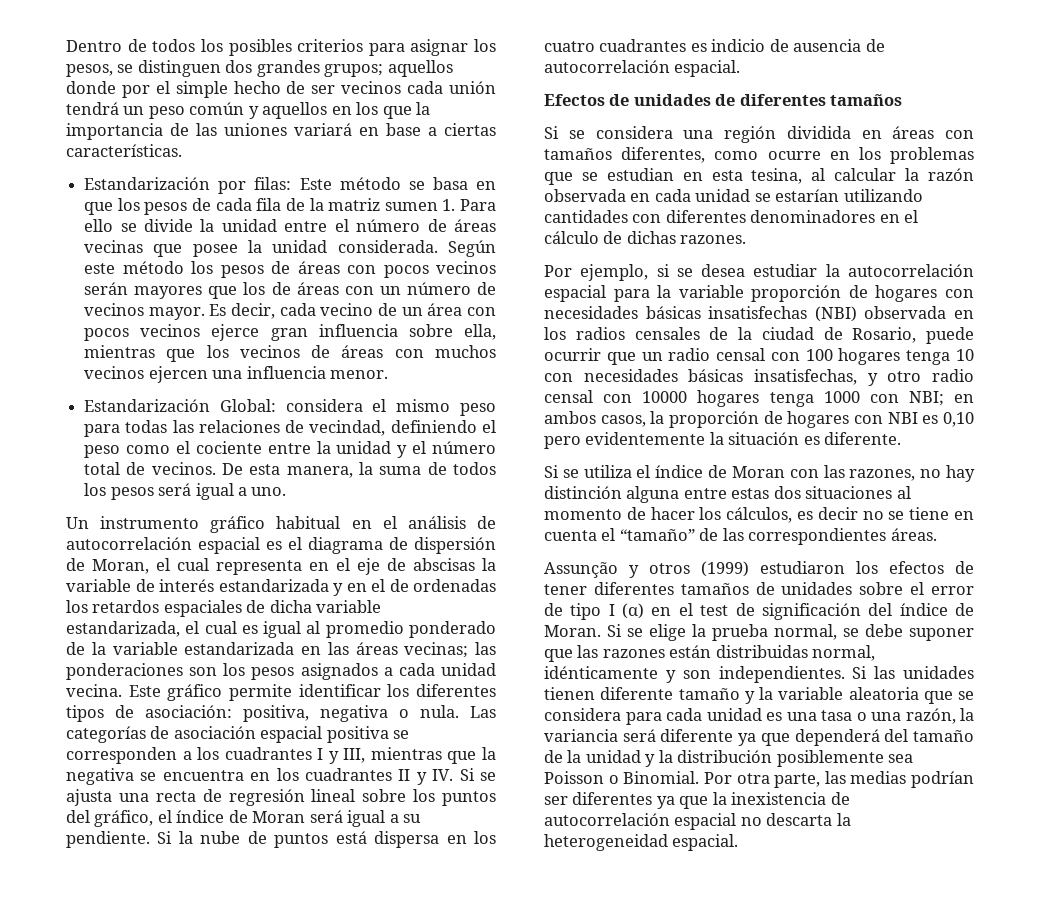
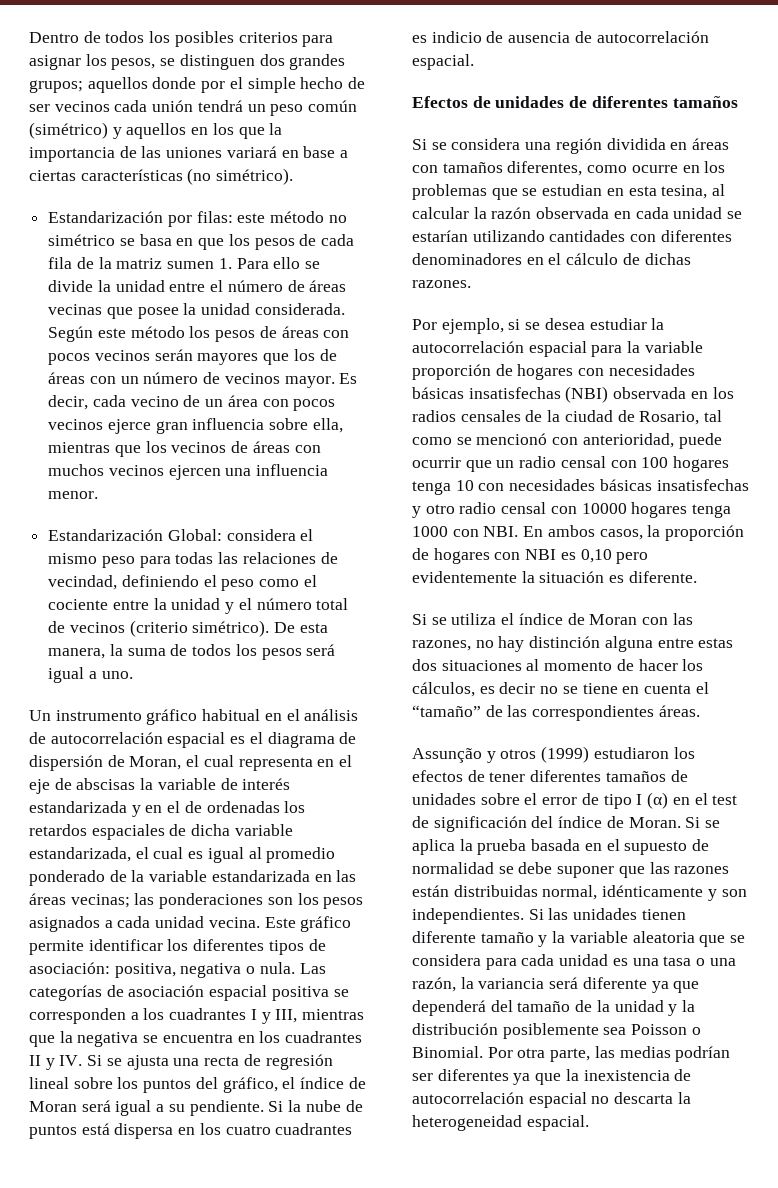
(245, 108) none -> [29,122,108,139] (simétrico)
[66,144,182,157] características. -> [80,168,294,185] características (no simétrico).
[299,177,401,190] Este método -> [237,211,347,223] [48,234,116,246] este método no simétrico
[151,462,216,475] vecinos. -> [69,620,270,637] vecinos (criterio simétrico).
(917, 335) none -> [704,410,723,422] [412,433,674,448] tal como se mencionó con anterioridad,
[754,369,857,385] insatisfechas, -> [656,479,749,491] insatisfechas
[908,391,974,406] NBI; en -> [483,526,544,537] NBI. En
[649,624,686,641] elige -> [412,839,455,855] aplica
[774,624,837,640] normal, -> [531,839,710,855] [412,862,494,874] basada en el supuesto de normalidad

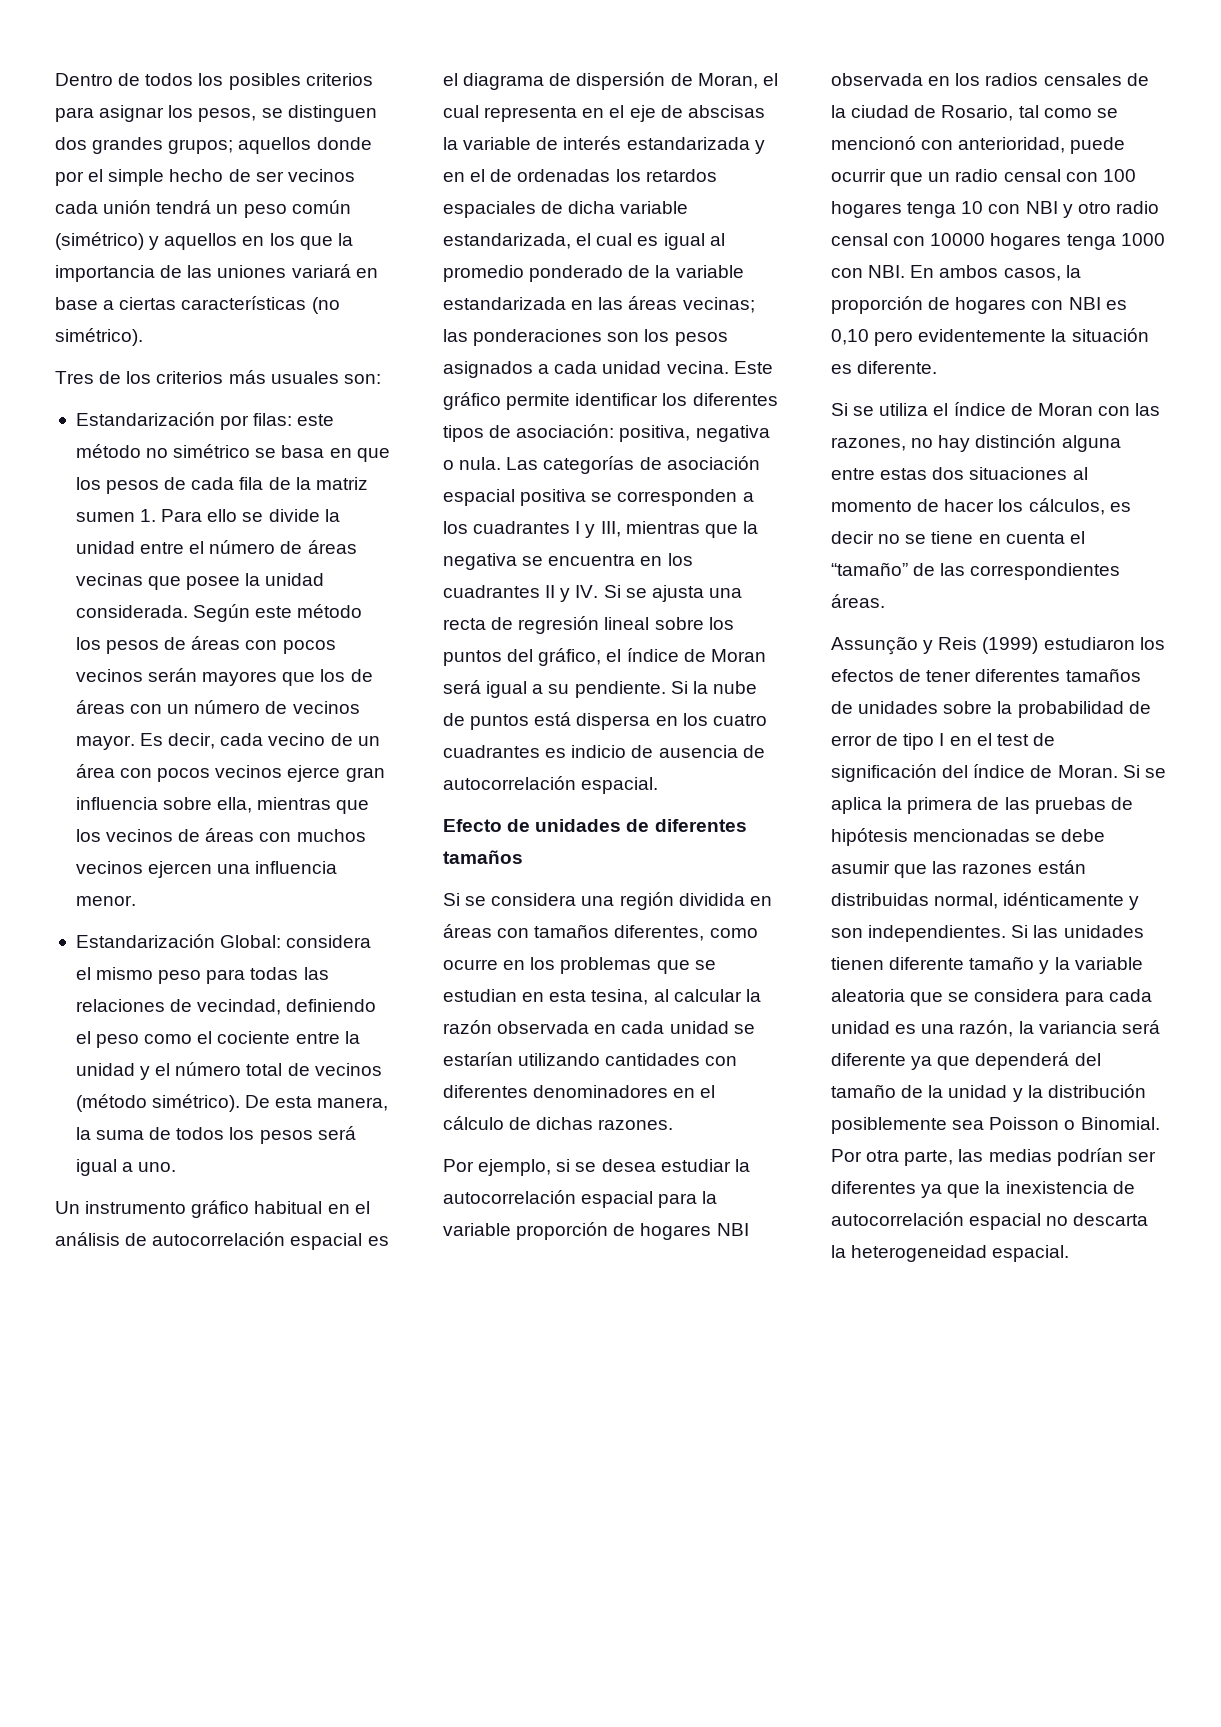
(294, 176) none -> [55,370,381,384] // Tres de los criterios más usuales son:
[129,620,188,637] (criterio -> [75,1094,147,1112] (método
[412,96,468,108] Efectos -> [443,819,502,832] Efecto
[578,364,695,376] [412,386,609,403] con necesidades básicas insatisfechas (NBI) -> [716,1223,749,1236] NBI
[509,479,749,491] necesidades básicas insatisfechas -> [1025,201,1058,214] NBI
[500,749,537,759] otros -> [938,637,978,650] Reis
[524,793,538,805] el -> [997,701,1151,718] la probabilidad de
[647,792,669,809] (α) -> (945, 739) none
[477,839,710,855] [412,862,494,874] prueba basada en el supuesto de normalidad -> [907,797,1133,814] [831,828,1031,846] primera de las pruebas de hipótesis mencionadas
[557,866,615,878] suponer -> [831,861,890,874] asumir
[663,956,736,966] tasa o una -> (955, 1029) none

